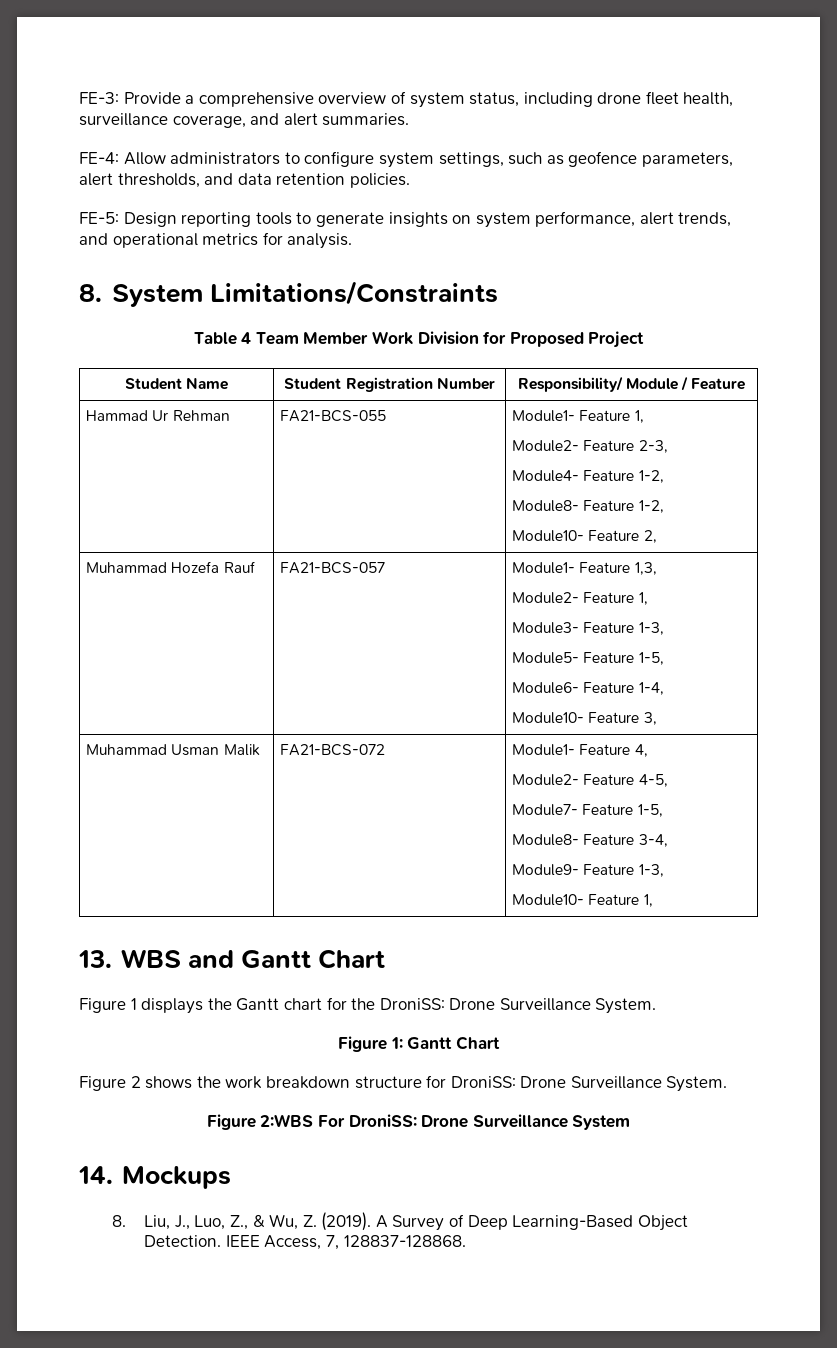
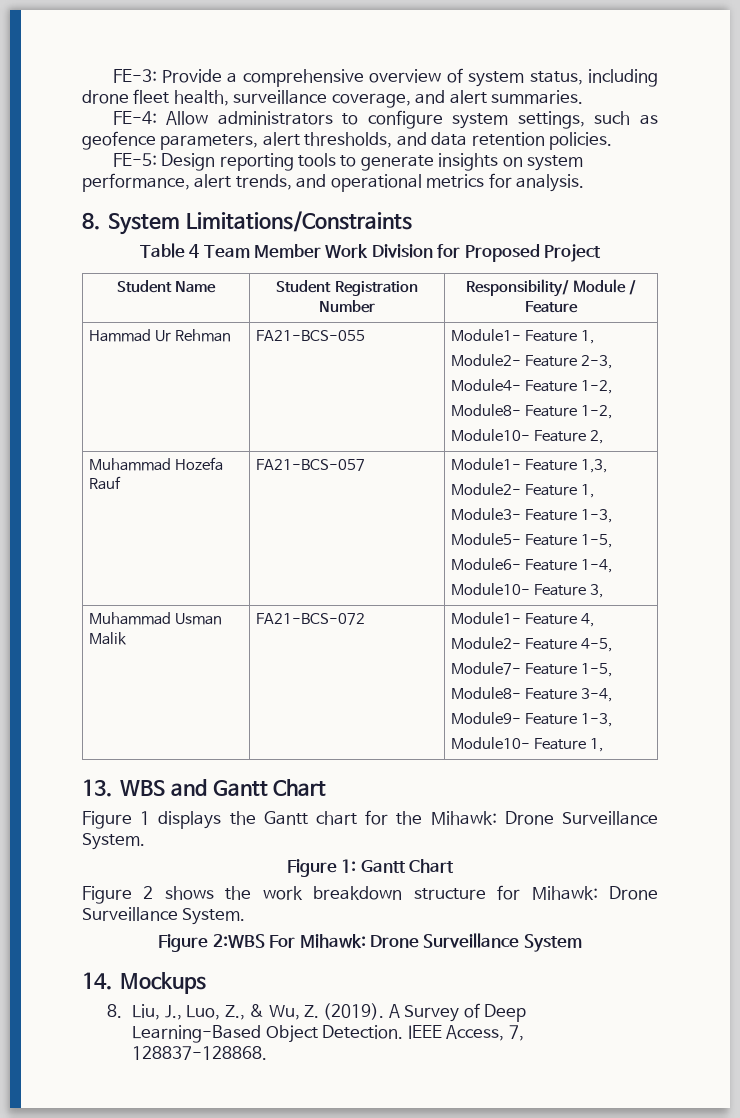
[379,998,445,1010] DroniSS: -> [430,811,497,825] Mihawk:
[450,1076,516,1088] DroniSS: -> [531,886,598,900] Mihawk:
[348,1114,417,1127] DroniSS: -> [299,934,366,948] Mihawk:

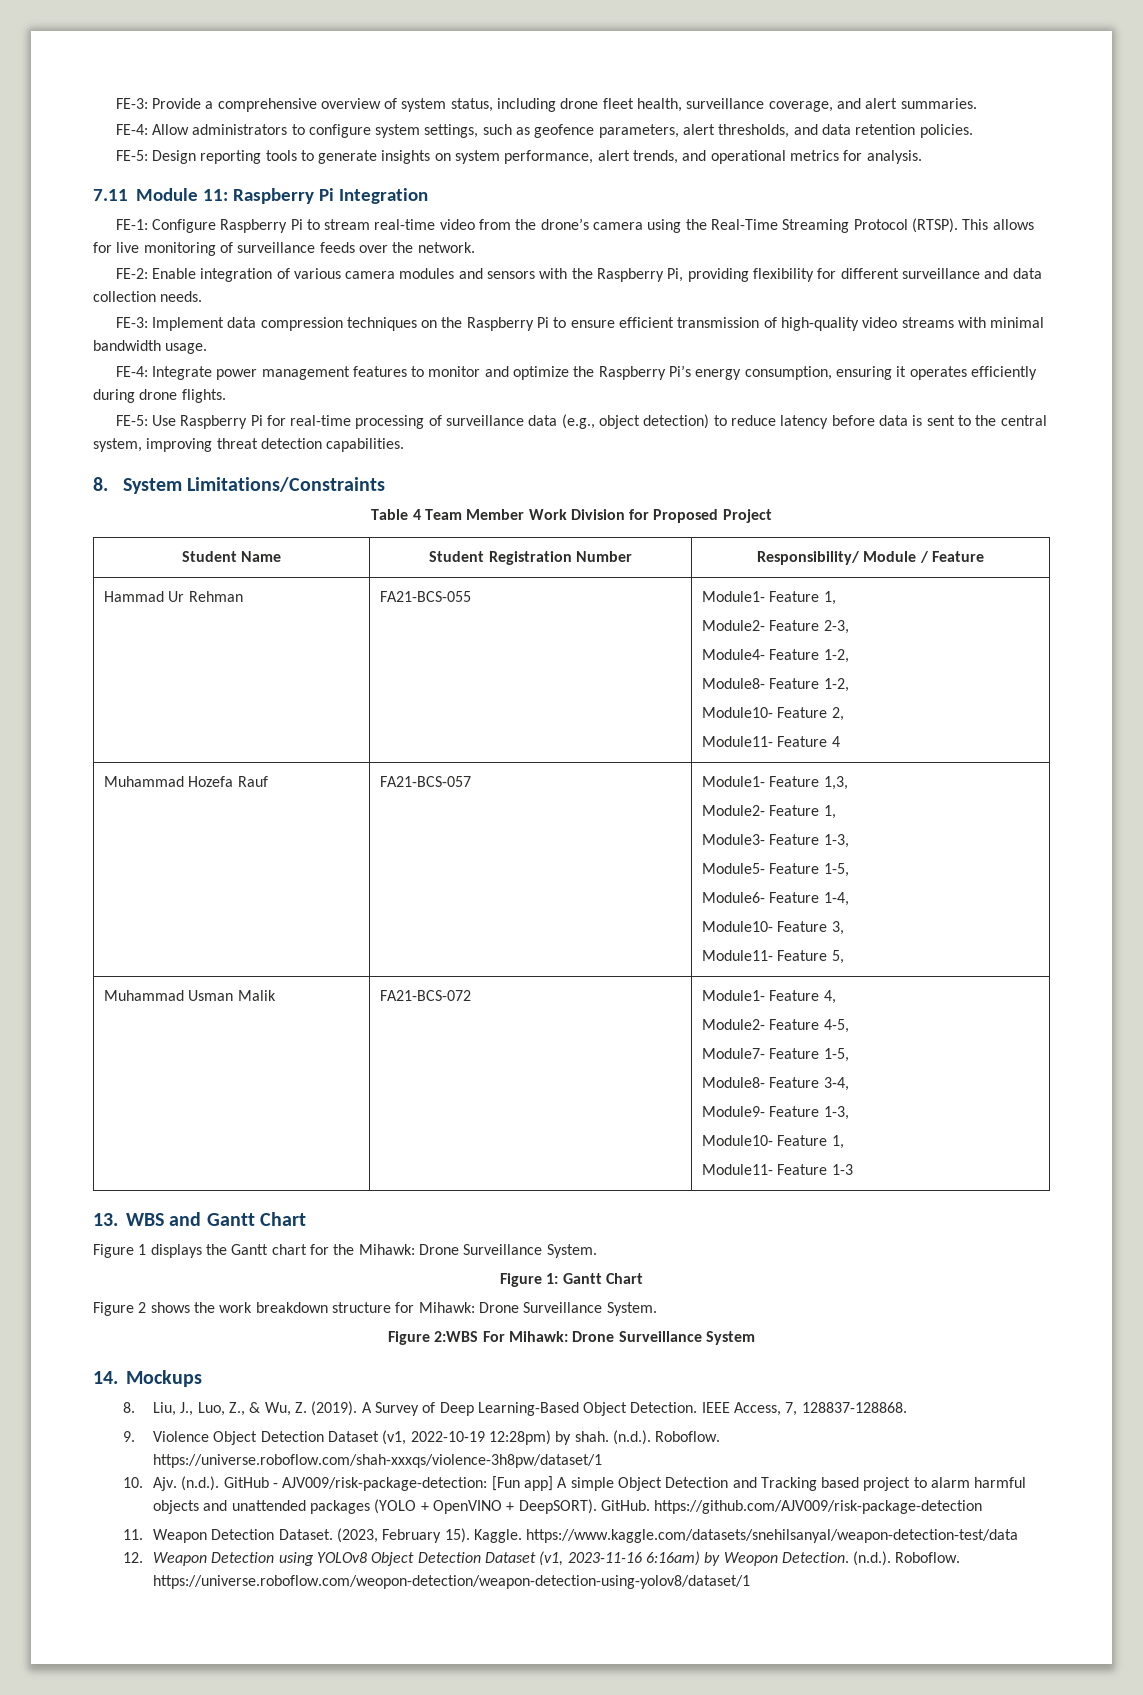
(585, 183) none -> [93,188,428,204] [115,218,1034,233] [93,242,475,256] [115,268,1042,282] [93,291,203,302] [115,317,1045,331] [93,340,208,354] [115,365,1038,380] [93,389,226,403] [115,414,1047,429] [93,438,405,452] // 7.11 Module 11: Raspberry Pi Integration // FE-1: Configure Raspberry Pi to stream real-time video from the drone’s camera using the Real-Time Streaming Protocol (RTSP). This allows for live monitoring of surveillance feeds over the network. // FE-2: Enable integration of various camera modules and sensors with the Raspberry Pi, providing flexibility for different surveillance and data collection needs. // FE-3: Implement data compression techniques on the Raspberry Pi to ensure efficient transmission of high-quality video streams with minimal bandwidth usage. // FE-4: Integrate power management features to monitor and optimize the Raspberry Pi’s energy consumption, ensuring it operates efficiently during drone flights. // FE-5: Use Raspberry Pi for real-time processing of surveillance data (e.g., object detection) to reduce latency before data is sent to the central system, improving threat detection capabilities.
(604, 437) none -> [701,736,840,747] // Module11- Feature 4
(604, 591) none -> [701,950,844,964] // Module11- Feature 5,
(604, 745) none -> [701,1164,853,1175] // Module11- Feature 1-3
(268, 1053) none -> [122,1430,721,1445] [152,1454,602,1468] [122,1476,1027,1491] [152,1499,983,1514] [122,1528,1019,1543] [122,1551,961,1566] [152,1575,750,1589] // 9. Violence Object Detection Dataset (v1, 2022-10-19 12:28pm) by shah. (n.d.). Roboflow. https://universe.roboflow.com/shah-xxxqs/violence-3h8pw/dataset/1 // 10. Ajv. (n.d.). GitHub - AJV009/risk-package-detection: [Fun app] A simple Object Detection and Tracking based project to alarm harmful objects and unattended packages (YOLO + OpenVINO + DeepSORT). GitHub. https://github.com/AJV009/risk-package-detection // 11. Weapon Detection Dataset. (2023, February 15). Kaggle. https://www.kaggle.com/datasets/snehilsanyal/weapon-detection-test/data // 12. Weapon Detection using YOLOv8 Object Detection Dataset (v1, 2023-11-16 6:16am) by Weopon Detection. (n.d.). Roboflow. https://universe.roboflow.com/weopon-detection/weapon-detection-using-yolov8/dataset/1

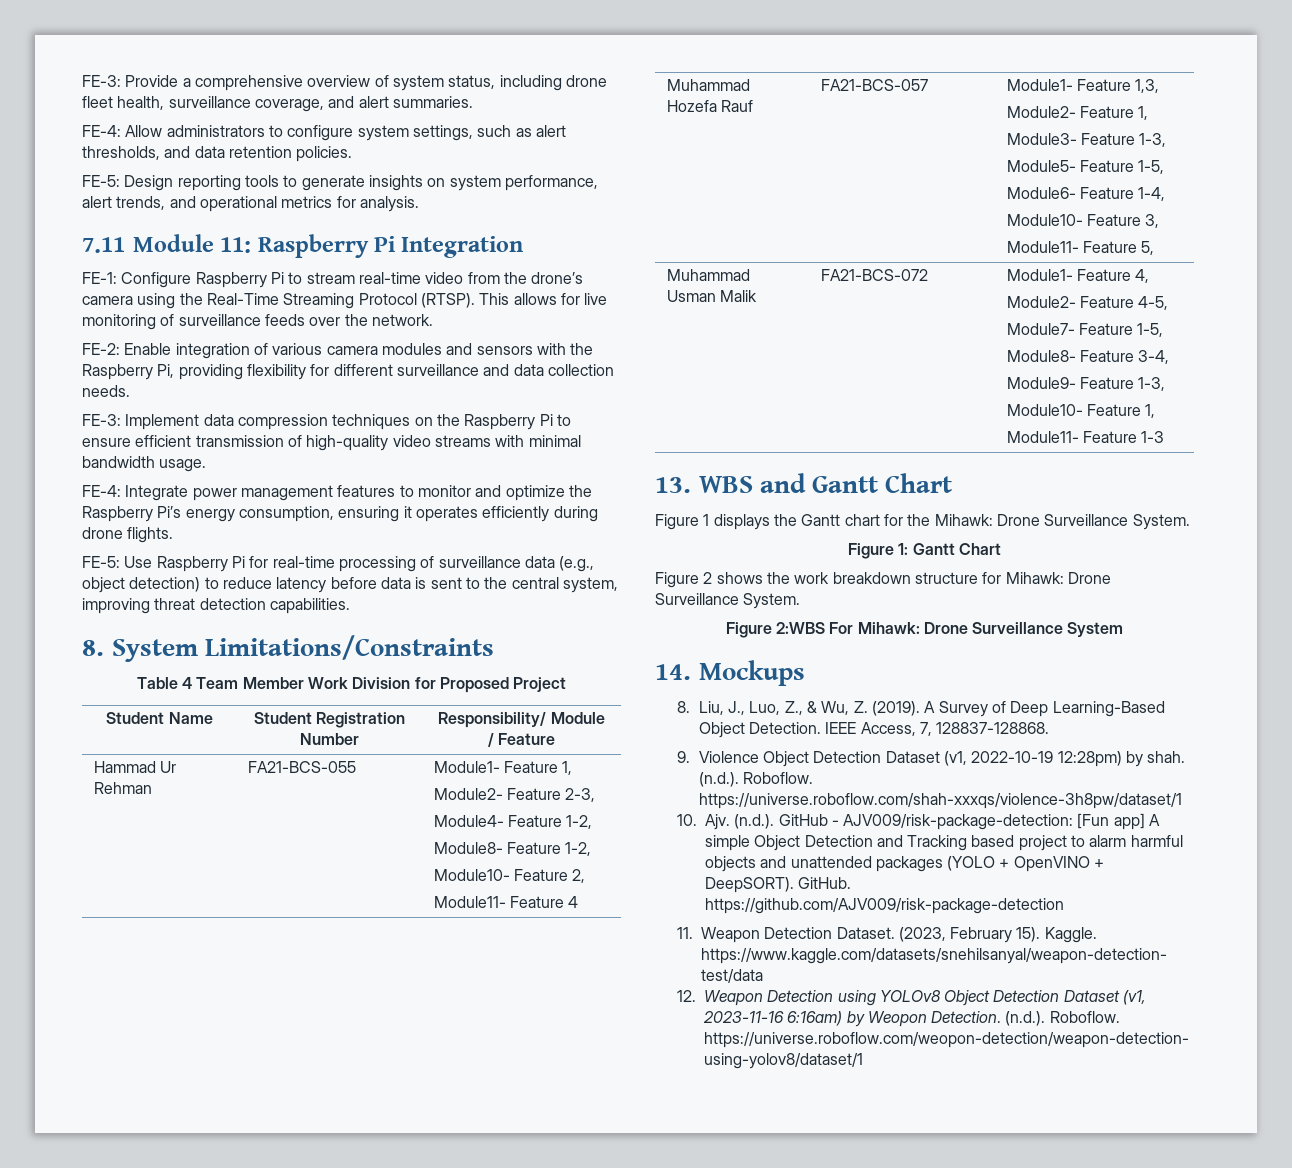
[534,124,679,138] geofence parameters, -> (532, 132) none

